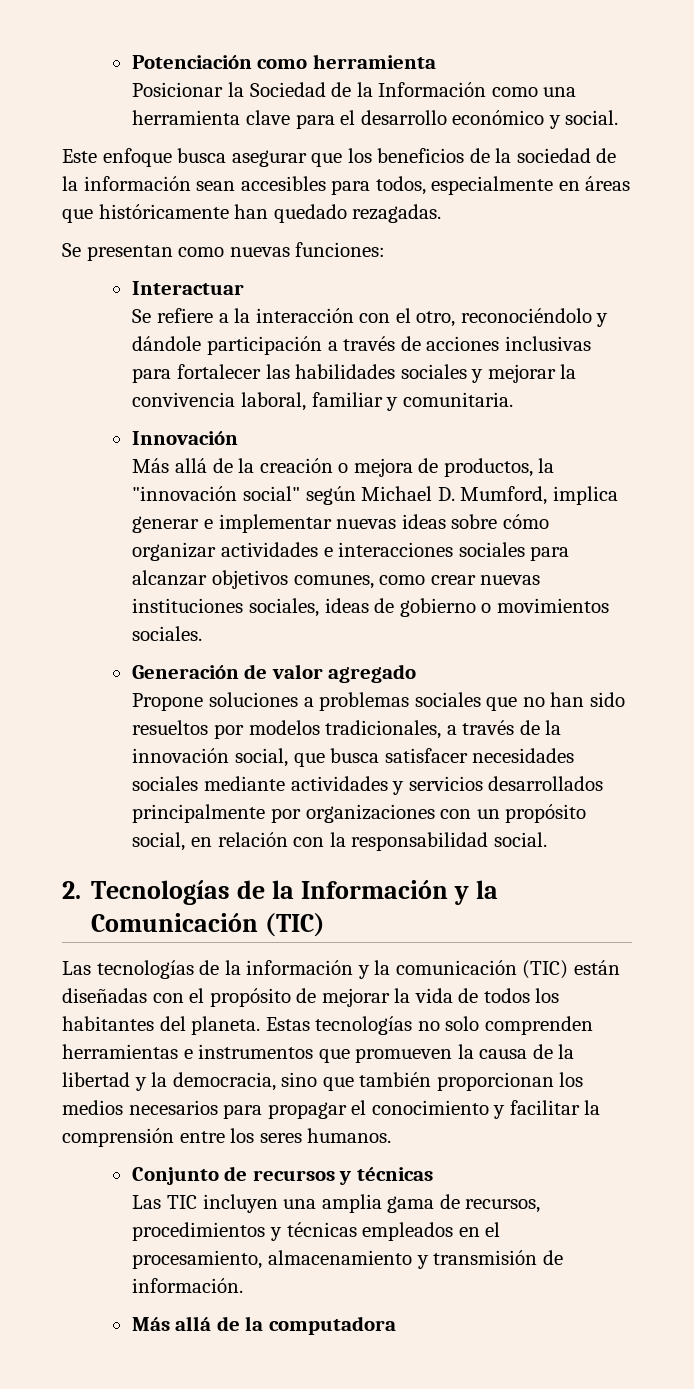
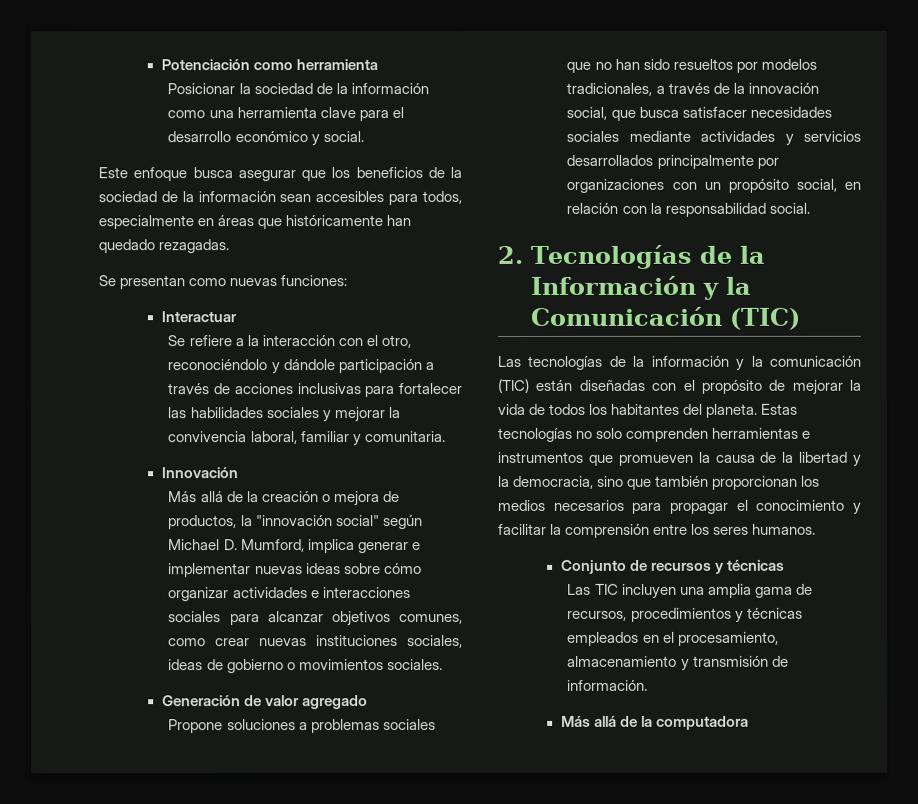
[249,82,487,97] Sociedad de la Información -> [253,83,429,95] sociedad de la información

